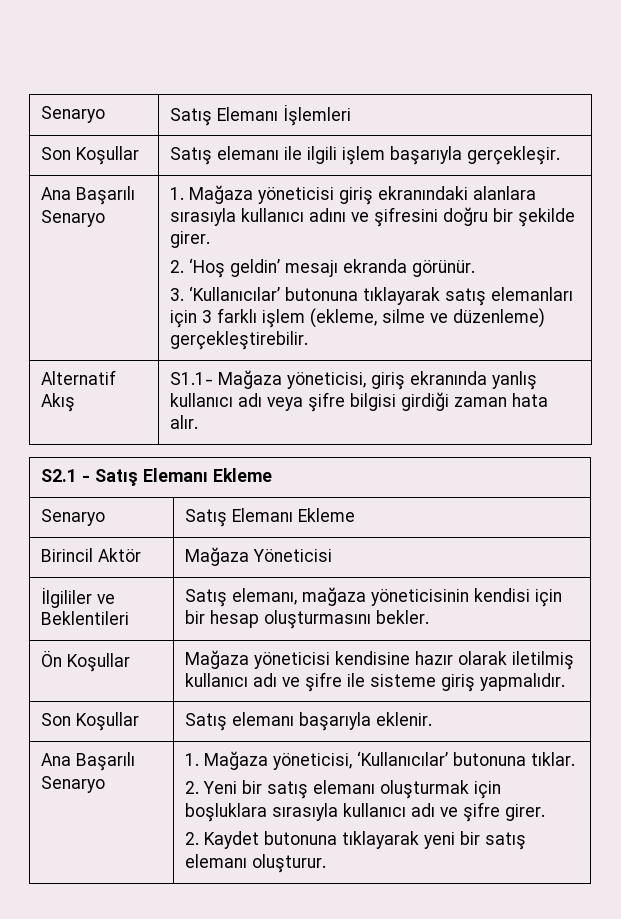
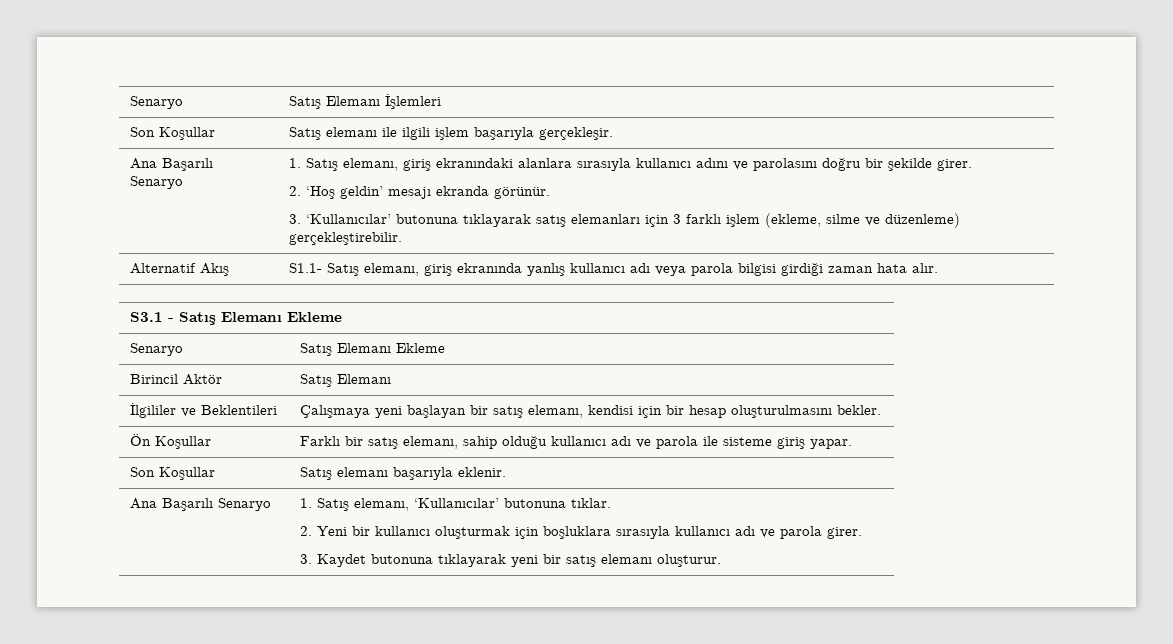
[189,185,335,204] Mağaza yöneticisi -> [305,158,398,171] Satış elemanı,
[374,207,439,227] şifresini -> [752,158,817,171] parolasını
[218,370,367,389] Mağaza yöneticisi, -> [326,263,419,276] Satış elemanı,
[308,392,346,412] şifre -> [690,263,733,276] parola
[41,469,78,482] S2.1 -> [129,312,163,322] S3.1
[185,547,333,566] Mağaza Yöneticisi -> [299,374,391,387] Satış Elemanı
[185,587,470,607] Satış elemanı, mağaza yöneticisinin -> [299,405,583,418] Çalışmaya yeni başlayan bir satış elemanı,
[264,610,372,629] oluşturmasını -> [730,405,832,418] oluşturulmasını
[185,650,575,670] [185,672,343,692] Mağaza yöneticisi kendisine hazır olarak iletilmiş kullanıcı adı ve şifre -> [299,436,698,449] Farklı bir satış elemanı, sahip olduğu kullanıcı adı ve parola
[480,673,566,691] yapmalıdır. -> [809,439,852,449] yapar.
[204,751,353,770] Mağaza yöneticisi, -> [316,498,409,511] Satış elemanı,
[267,780,376,799] satış elemanı -> [374,526,430,536] kullanıcı
[463,802,546,822] [185,832,200,845] şifre girer. // 2. -> [779,526,862,539] [299,554,312,564] parola girer. // 3.

